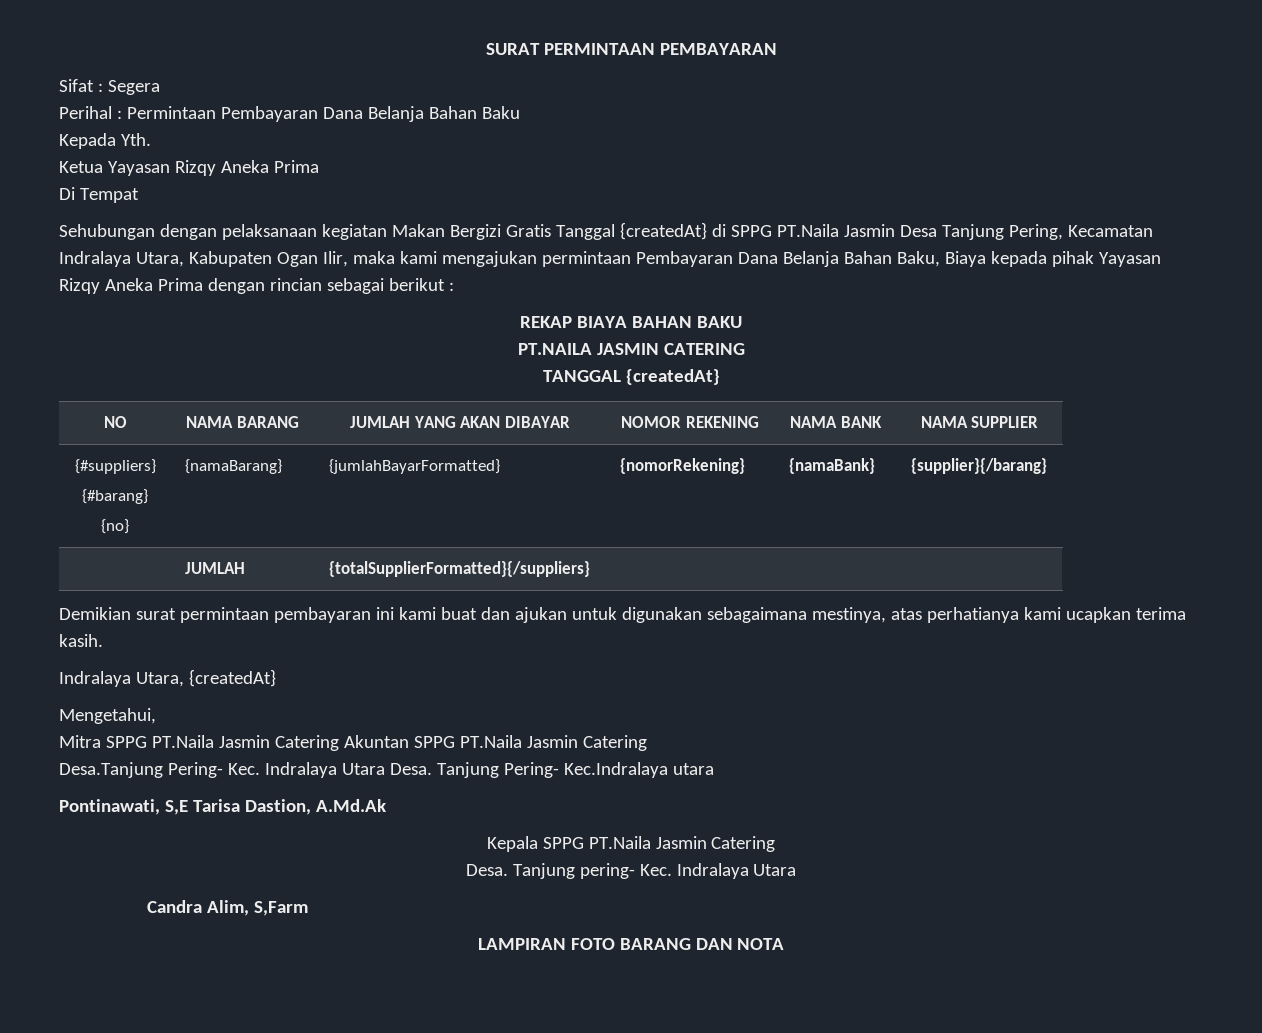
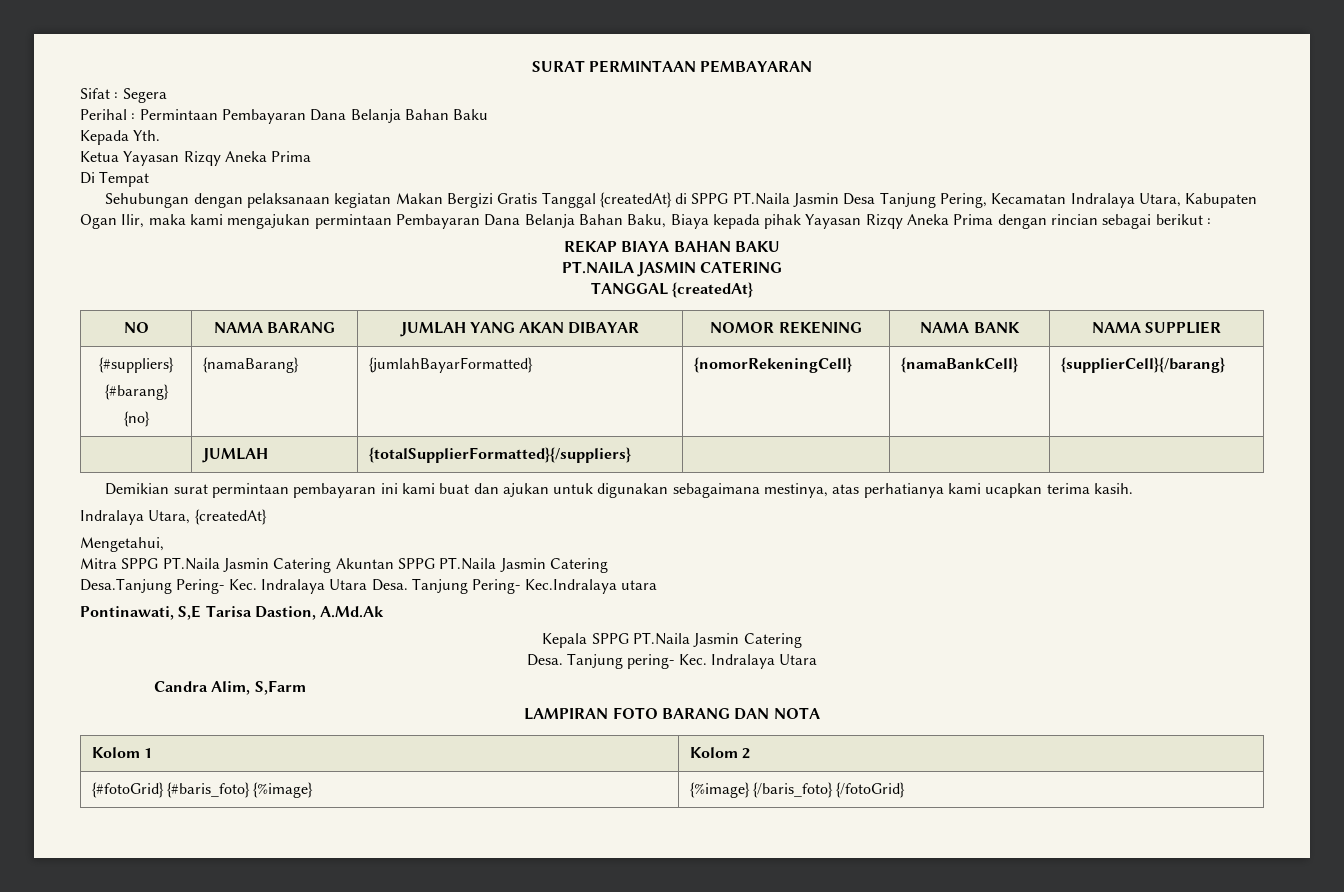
[619,458,745,474] [788,458,875,474] [910,458,1047,474] {nomorRekening} | {namaBank} | {supplier}{/barang} -> [693,357,852,373] [900,357,1018,373] [1060,357,1225,373] {nomorRekeningCell} | {namaBankCell} | {supplierCell}{/barang}
(785, 944) none -> [91,747,152,758] [689,747,750,759] [91,782,314,798] [689,782,906,798] // Kolom 1 | Kolom 2 // {#fotoGrid} {#baris_foto} {%image} | {%image} {/baris_foto} {/fotoGrid}

